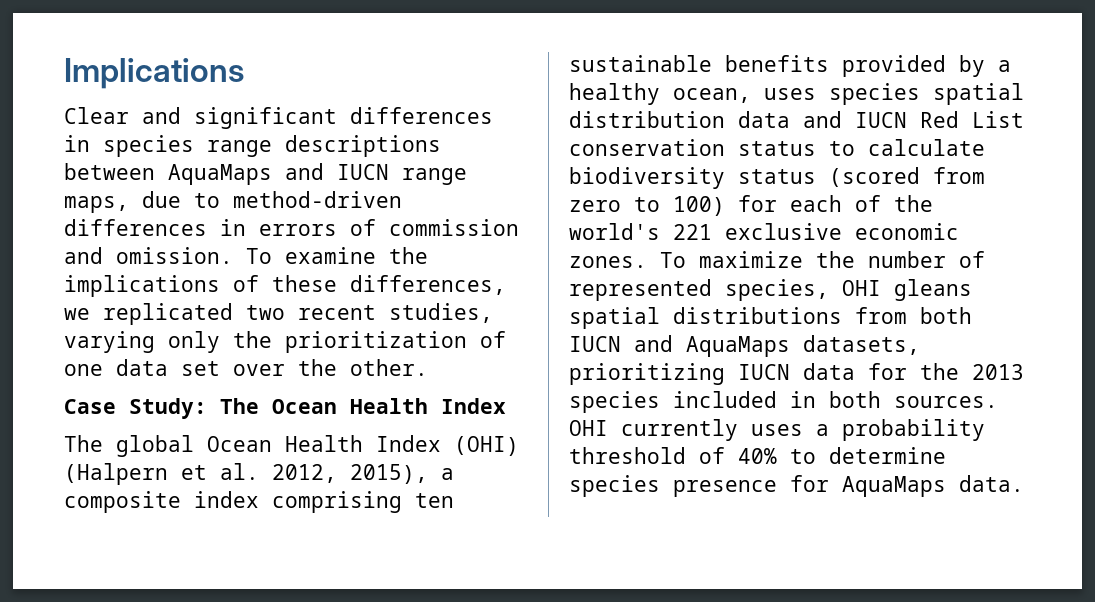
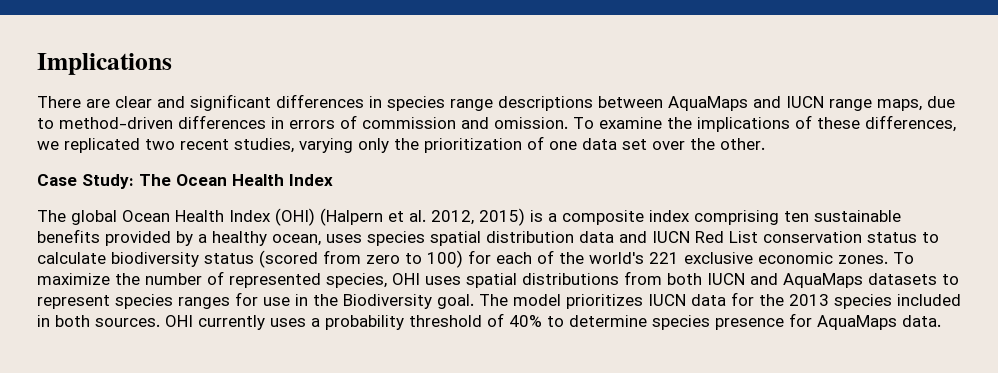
[64,107,129,124] Clear -> [37,96,152,108] There are clear
[350,464,428,484] 2015), -> [479,208,543,226] 2015) is
[894,279,972,301] gleans -> [425,276,461,285] uses
[803,335,920,355] [569,363,725,385] datasets, prioritizing -> [868,273,959,285] [37,292,643,309] datasets to represent species ranges for use in the Biodiversity goal. The model prioritizes

